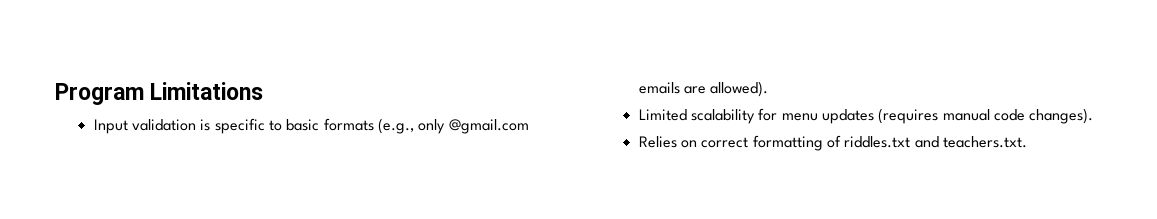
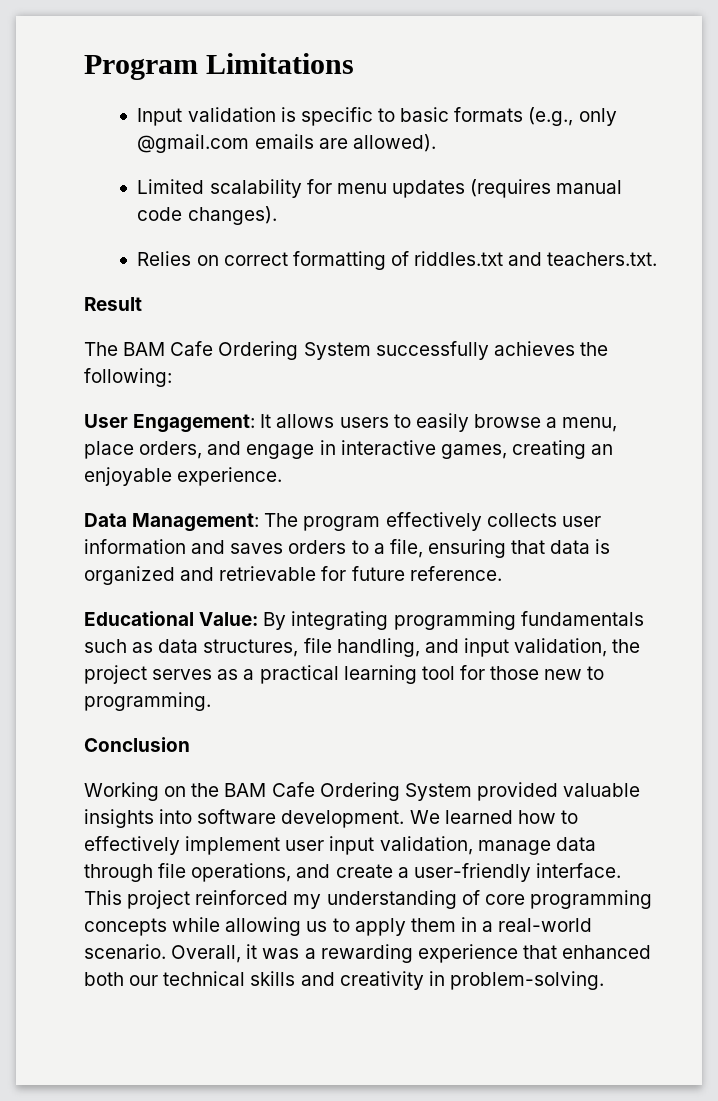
(1027, 142) none -> [84,297,142,311] [84,341,608,360] [84,368,172,387] [84,413,618,433] [84,440,614,459] [84,467,283,486] [84,512,601,532] [84,539,611,558] [84,566,502,585] [84,611,644,630] [84,638,641,657] [84,665,605,684] [84,692,211,711] [84,737,190,752] [84,782,641,801] [84,809,578,828] [84,836,596,855] [84,863,621,882] [84,890,652,909] [84,917,593,936] [84,944,652,963] [84,971,604,990] // Result // The BAM Cafe Ordering System successfully achieves the following: // User Engagement: It allows users to easily browse a menu, place orders, and engage in interactive games, creating an enjoyable experience. // Data Management: The program effectively collects user information and saves orders to a file, ensuring that data is organized and retrievable for future reference. // Educational Value: By integrating programming fundamentals such as data structures, file handling, and input validation, the project serves as a practical learning tool for those new to programming. // Conclusion // Working on the BAM Cafe Ordering System provided valuable insights into software development. We learned how to effectively implement user input validation, manage data through file operations, and create a user-friendly interface. This project reinforced my understanding of core programming concepts while allowing us to apply them in a real-world scenario. Overall, it was a rewarding experience that enhanced both our technical skills and creativity in problem-solving.

